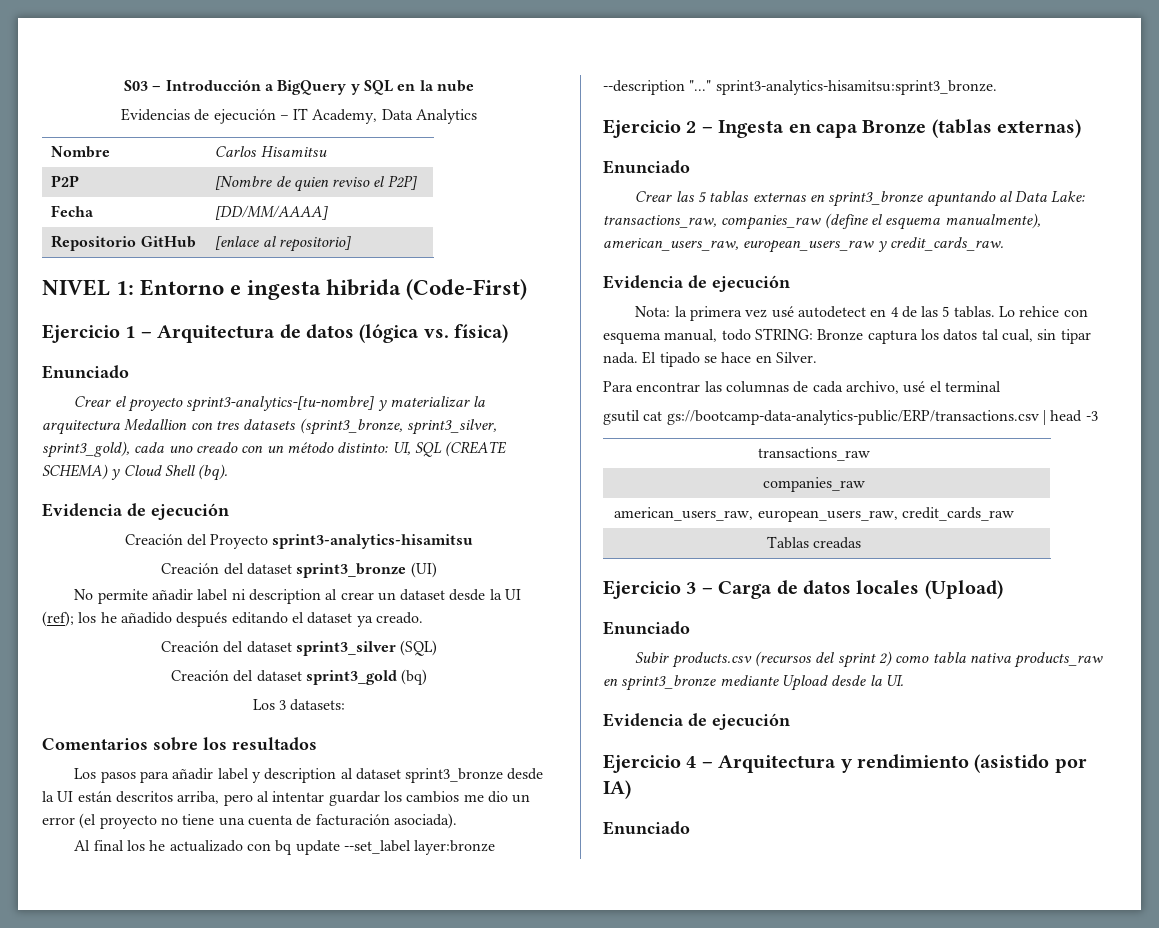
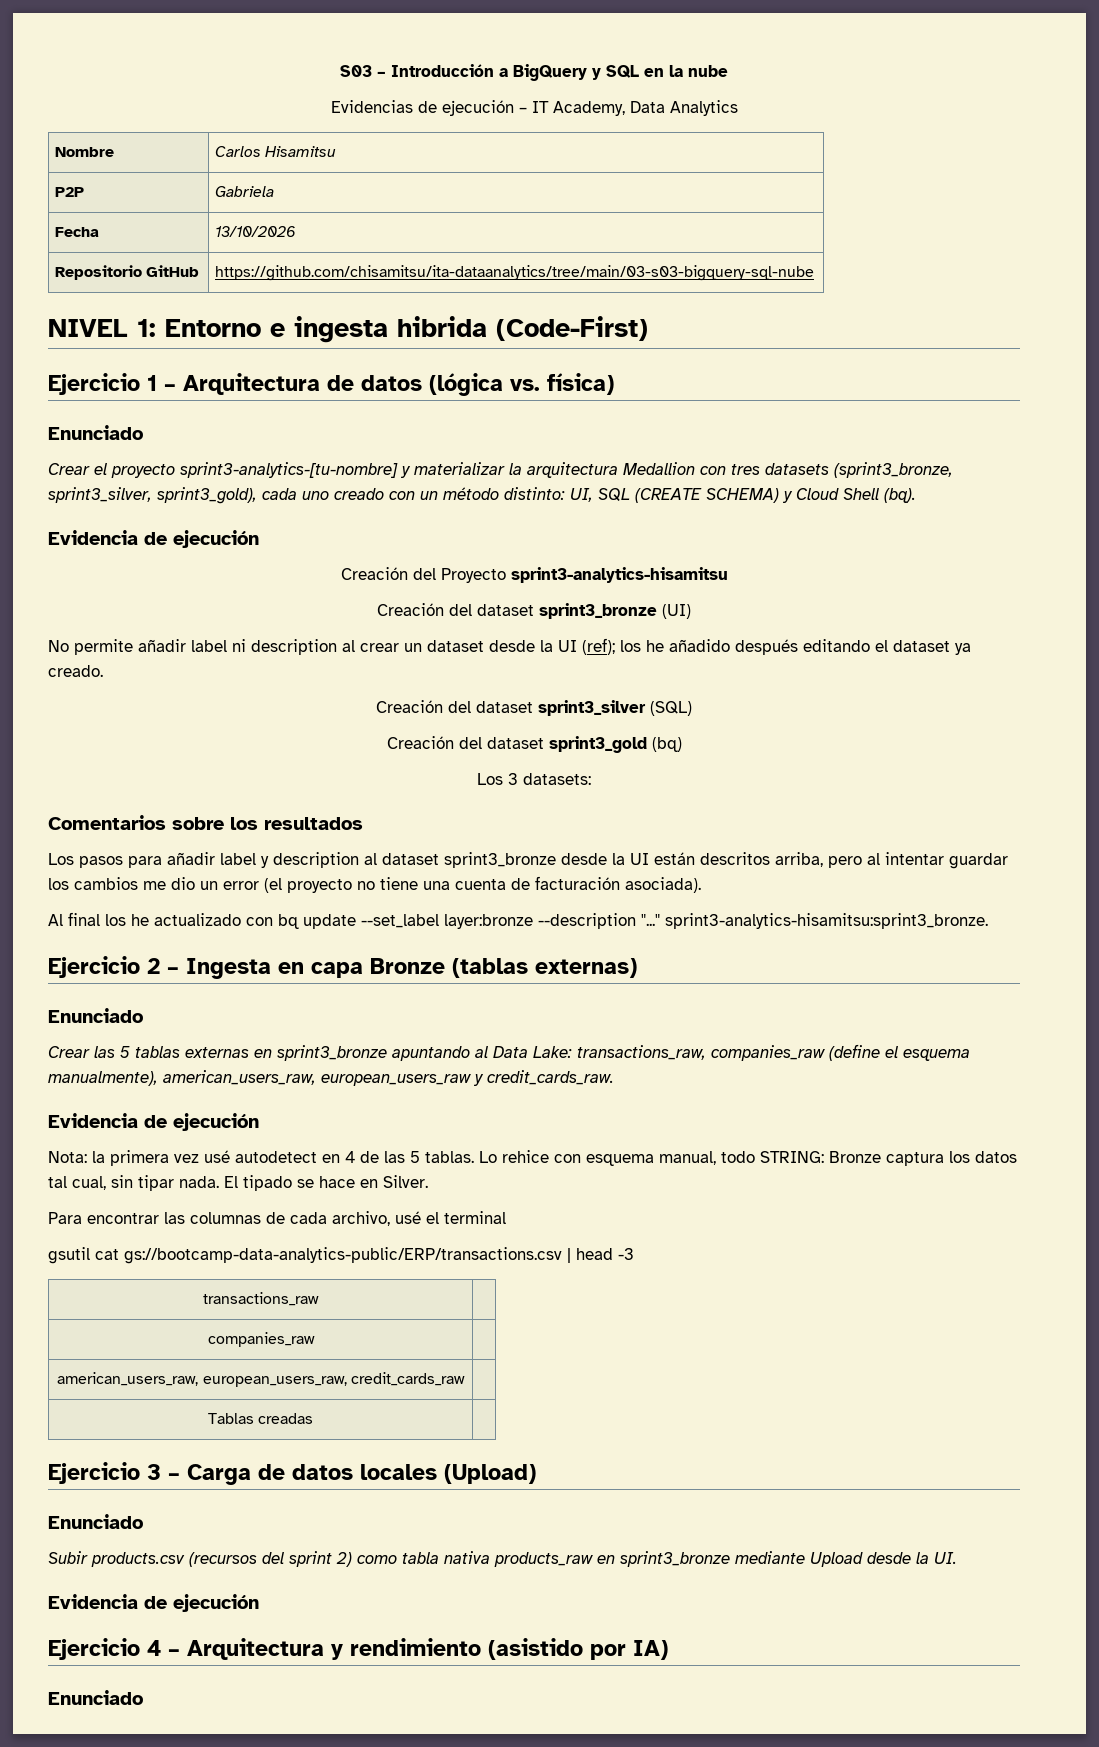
[215,175,417,192] [Nombre de quien reviso el P2P] -> [215,186,275,197] Gabriela
[215,205,329,220] [DD/MM/AAAA] -> [215,226,297,237] 13/10/2026
[215,236,351,252] [enlace al repositorio] -> [215,265,815,281] https://github.com/chisamitsu/ita-dataanalytics/tree/main/03-s03-bigquery-sql-nube

